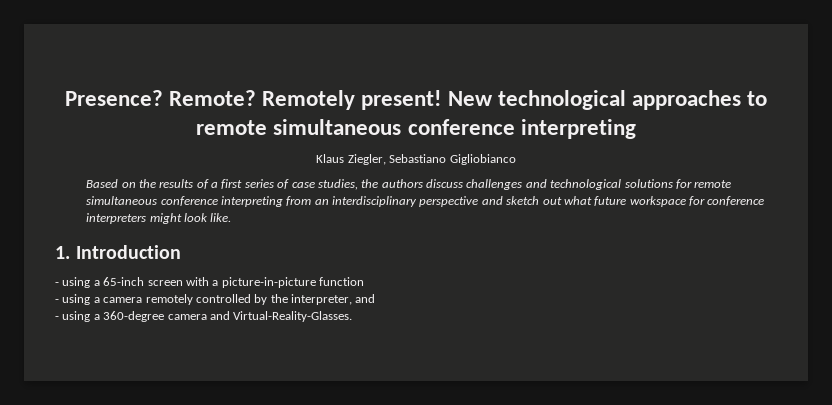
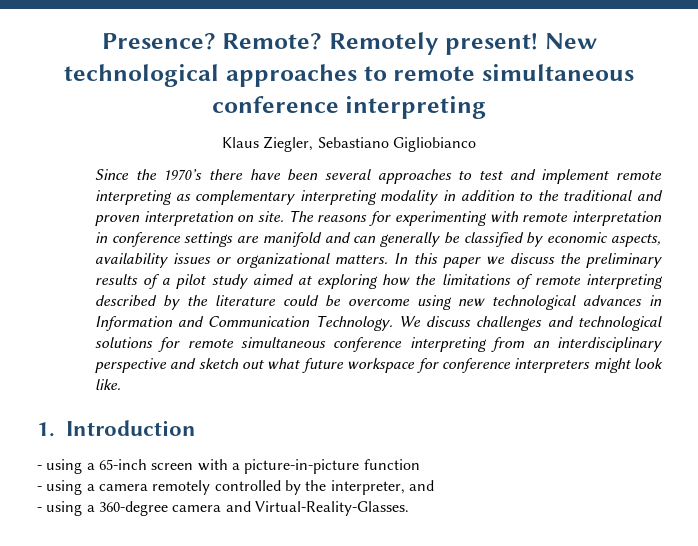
[86,179,423,190] Based on the results of a first series of case studies, the authors -> [94,169,662,184] [94,190,663,205] [94,210,663,226] [94,232,661,247] [94,253,662,268] [94,274,664,289] [94,295,662,310] [94,315,421,331] Since the 1970’s there have been several approaches to test and implement remote interpreting as complementary interpreting modality in addition to the traditional and proven interpretation on site. The reasons for experimenting with remote interpretation in conference settings are manifold and can generally be classified by economic aspects, availability issues or organizational matters. In this paper we discuss the preliminary results of a pilot study aimed at exploring how the limitations of remote interpreting described by the literature could be overcome using new technological advances in Information and Communication Technology. We

